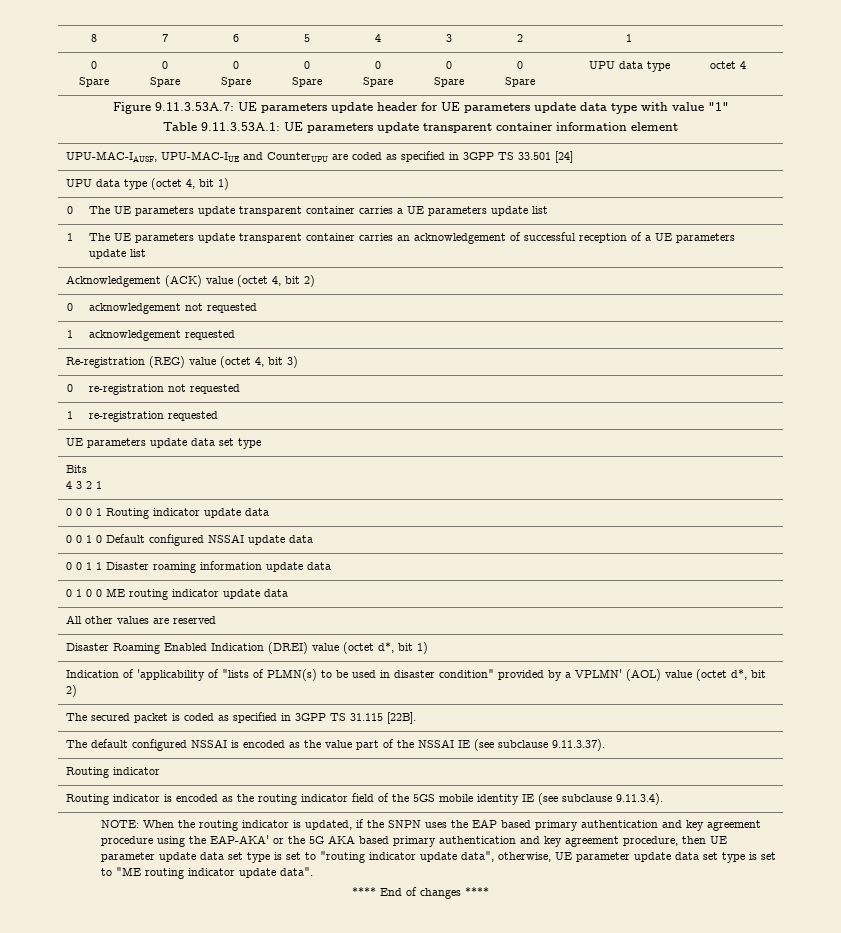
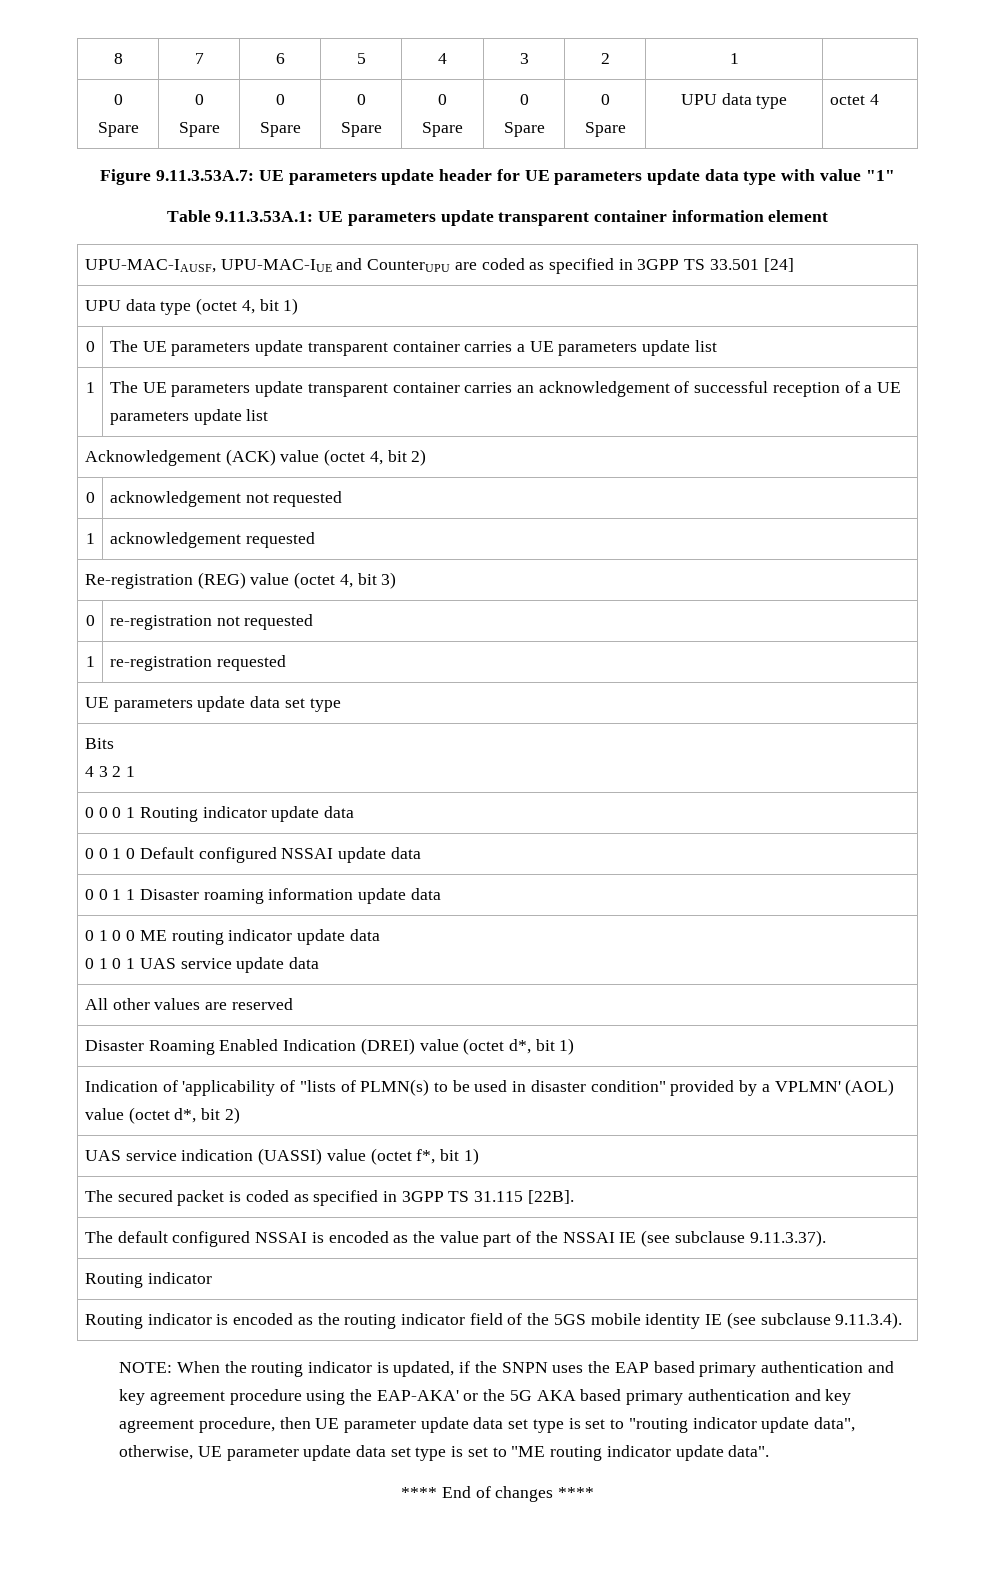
(289, 593) none -> [84,957,319,973] // 0 1 0 1 UAS service update data
(78, 691) none -> [84,1148,479,1165] // UAS service indication (UASSI) value (octet f*, bit 1)

